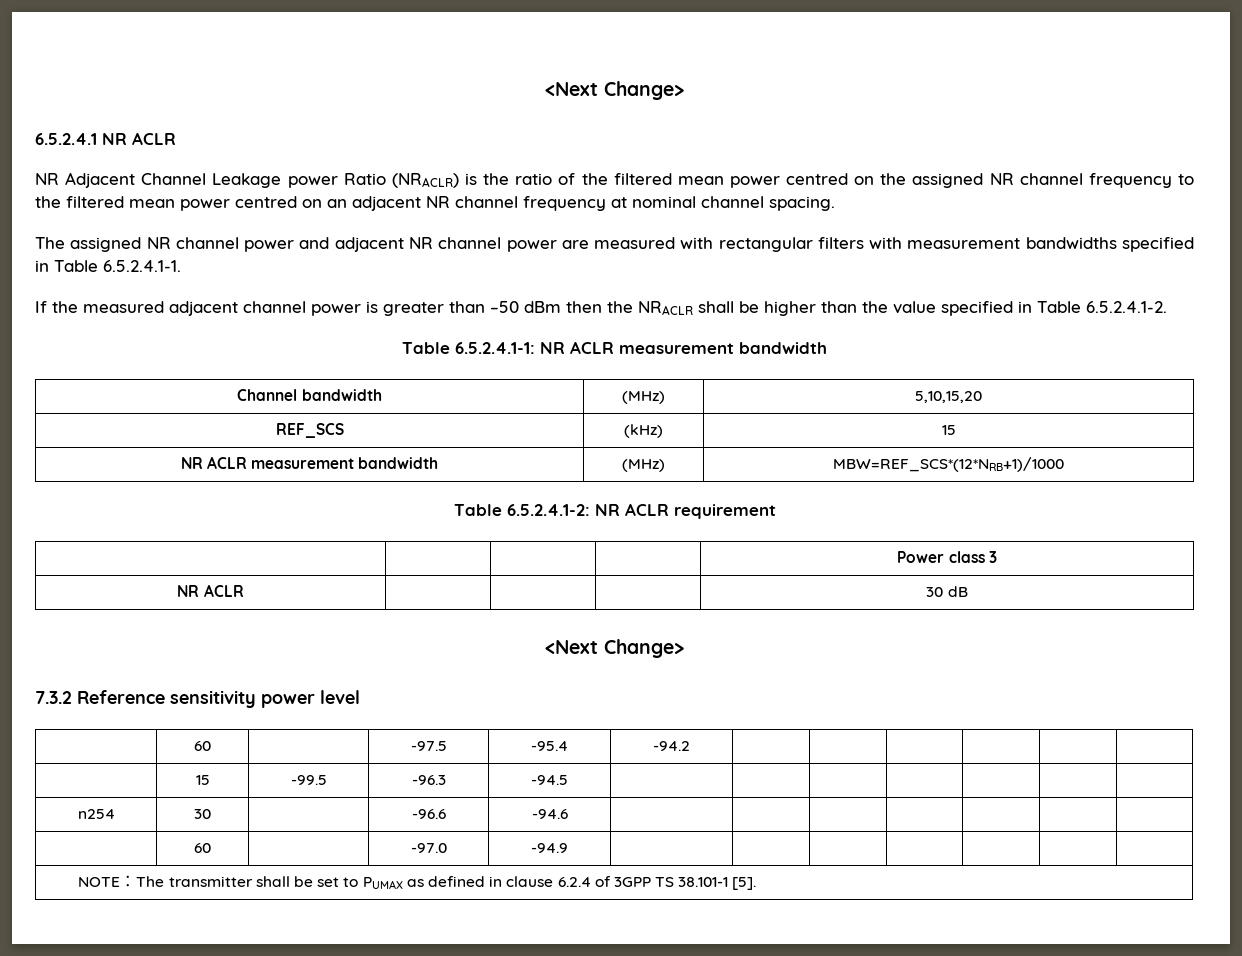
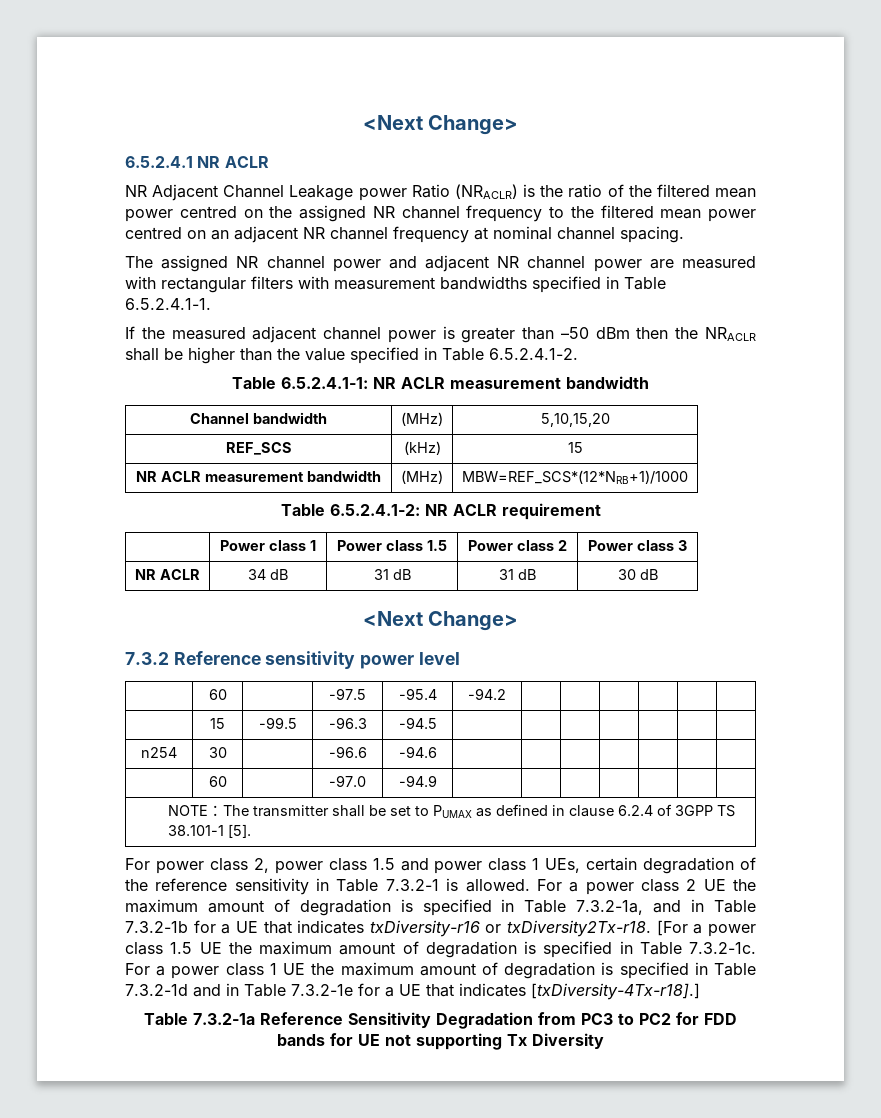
(776, 511) | | -> [220,540,316,551] [337,540,447,551] [468,540,567,551] Power class 1 | Power class 1.5 | Power class 2
(244, 590) | | -> [248,569,288,580] [373,569,411,580] [499,569,536,580] 34 dB | 31 dB | 31 dB
(757, 883) none -> [125,857,757,874] [125,878,756,895] [125,899,757,916] [125,920,756,937] [125,941,756,958] [125,962,756,979] [125,983,700,1000] [144,1012,737,1029] [277,1033,604,1050] // For power class 2, power class 1.5 and power class 1 UEs, certain degradation of the reference sensitivity in Table 7.3.2-1 is allowed. For a power class 2 UE the maximum amount of degradation is specified in Table 7.3.2-1a, and in Table 7.3.2-1b for a UE that indicates txDiversity-r16 or txDiversity2Tx-r18. [For a power class 1.5 UE the maximum amount of degradation is specified in Table 7.3.2-1c. For a power class 1 UE the maximum amount of degradation is specified in Table 7.3.2-1d and in Table 7.3.2-1e for a UE that indicates [txDiversity-4Tx-r18].] // Table 7.3.2-1a Reference Sensitivity Degradation from PC3 to PC2 for FDD bands for UE not supporting Tx Diversity

